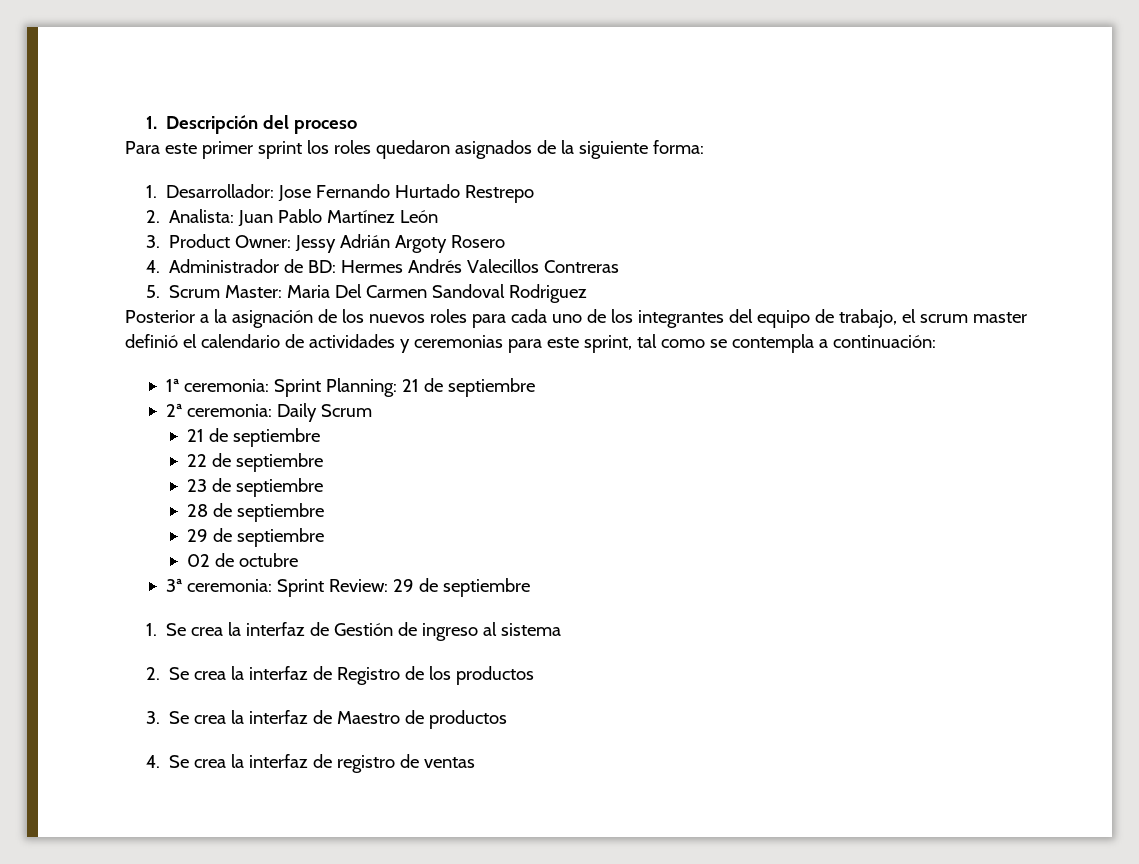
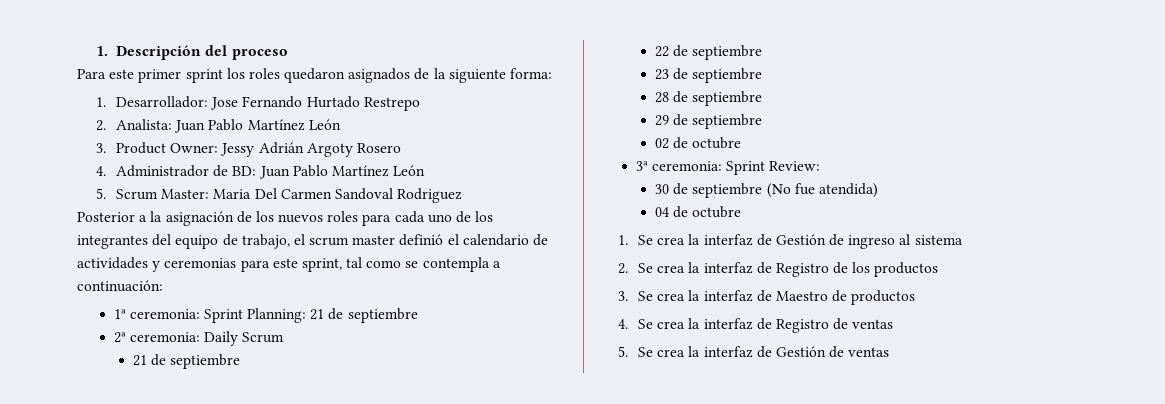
[340,259,619,273] Hermes Andrés Valecillos Contreras -> [258,165,426,179] Juan Pablo Martínez León
[392,578,530,597] 29 de septiembre -> [655,183,878,198] [655,206,742,218] // 30 de septiembre (No fue atendida) // 04 de octubre
[336,754,475,773] registro de ventas -> [775,318,894,333] [618,346,890,358] Registro de ventas // 5. Se crea la interfaz de Gestión de ventas

